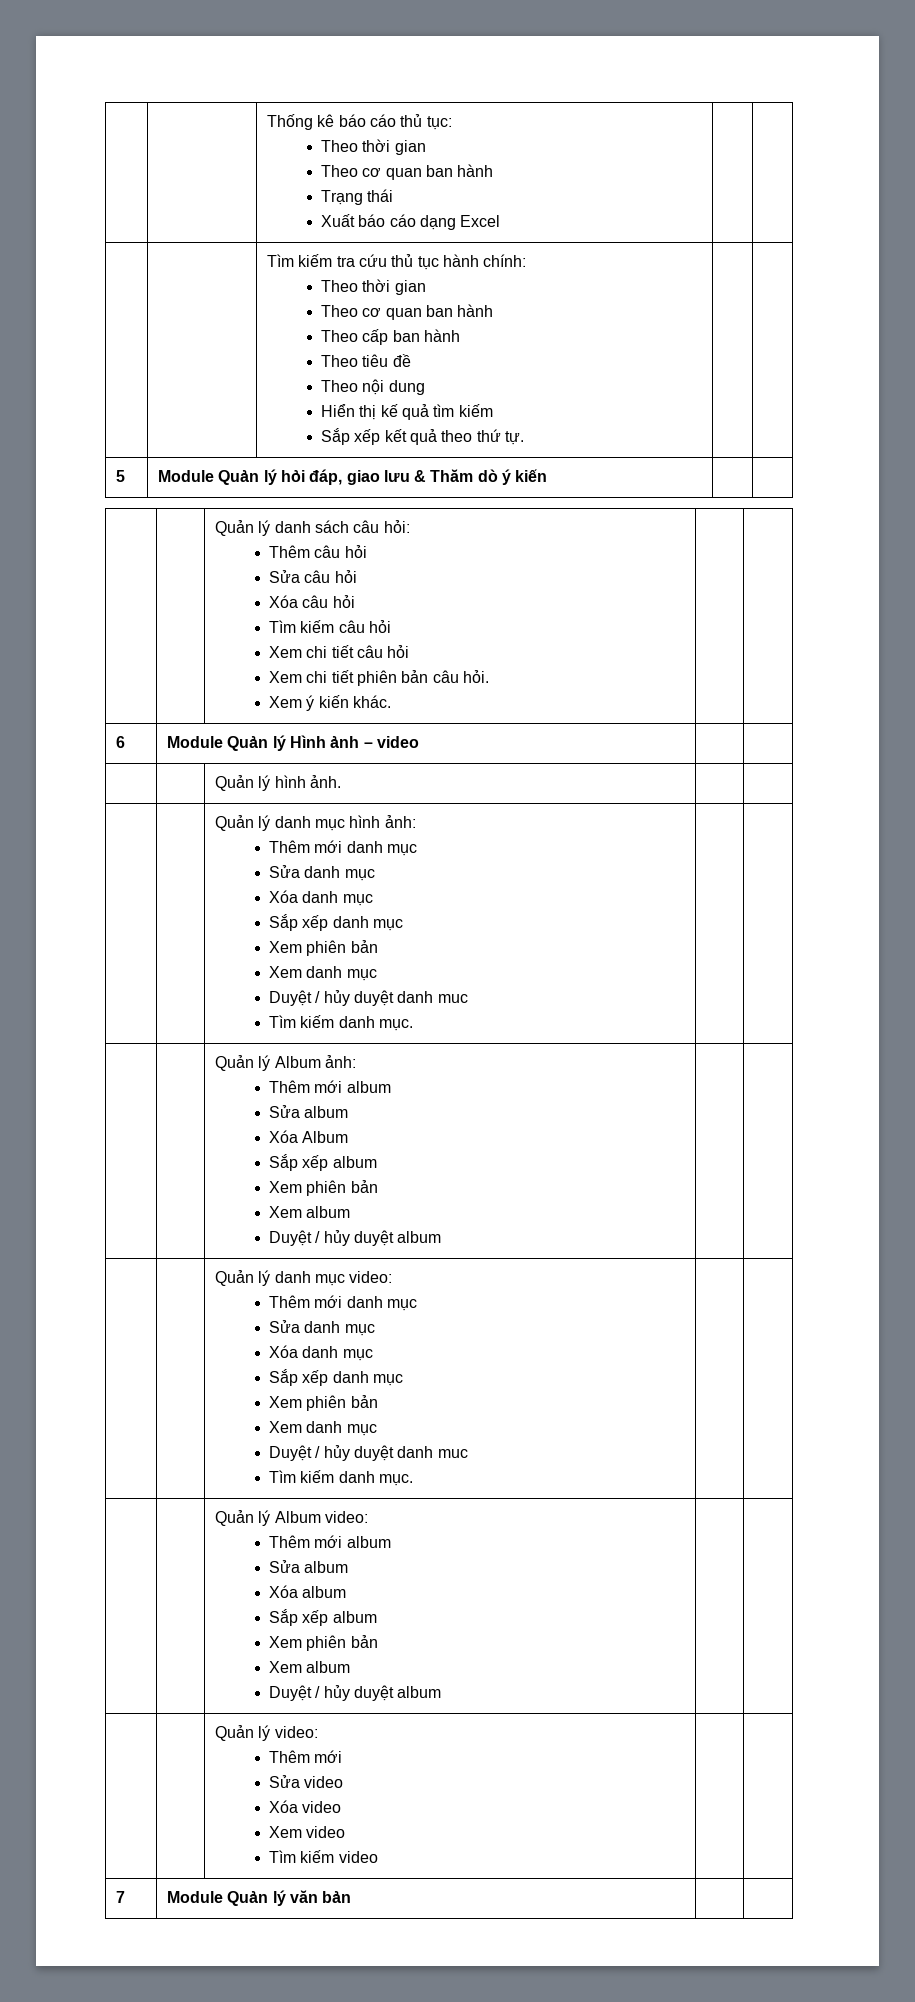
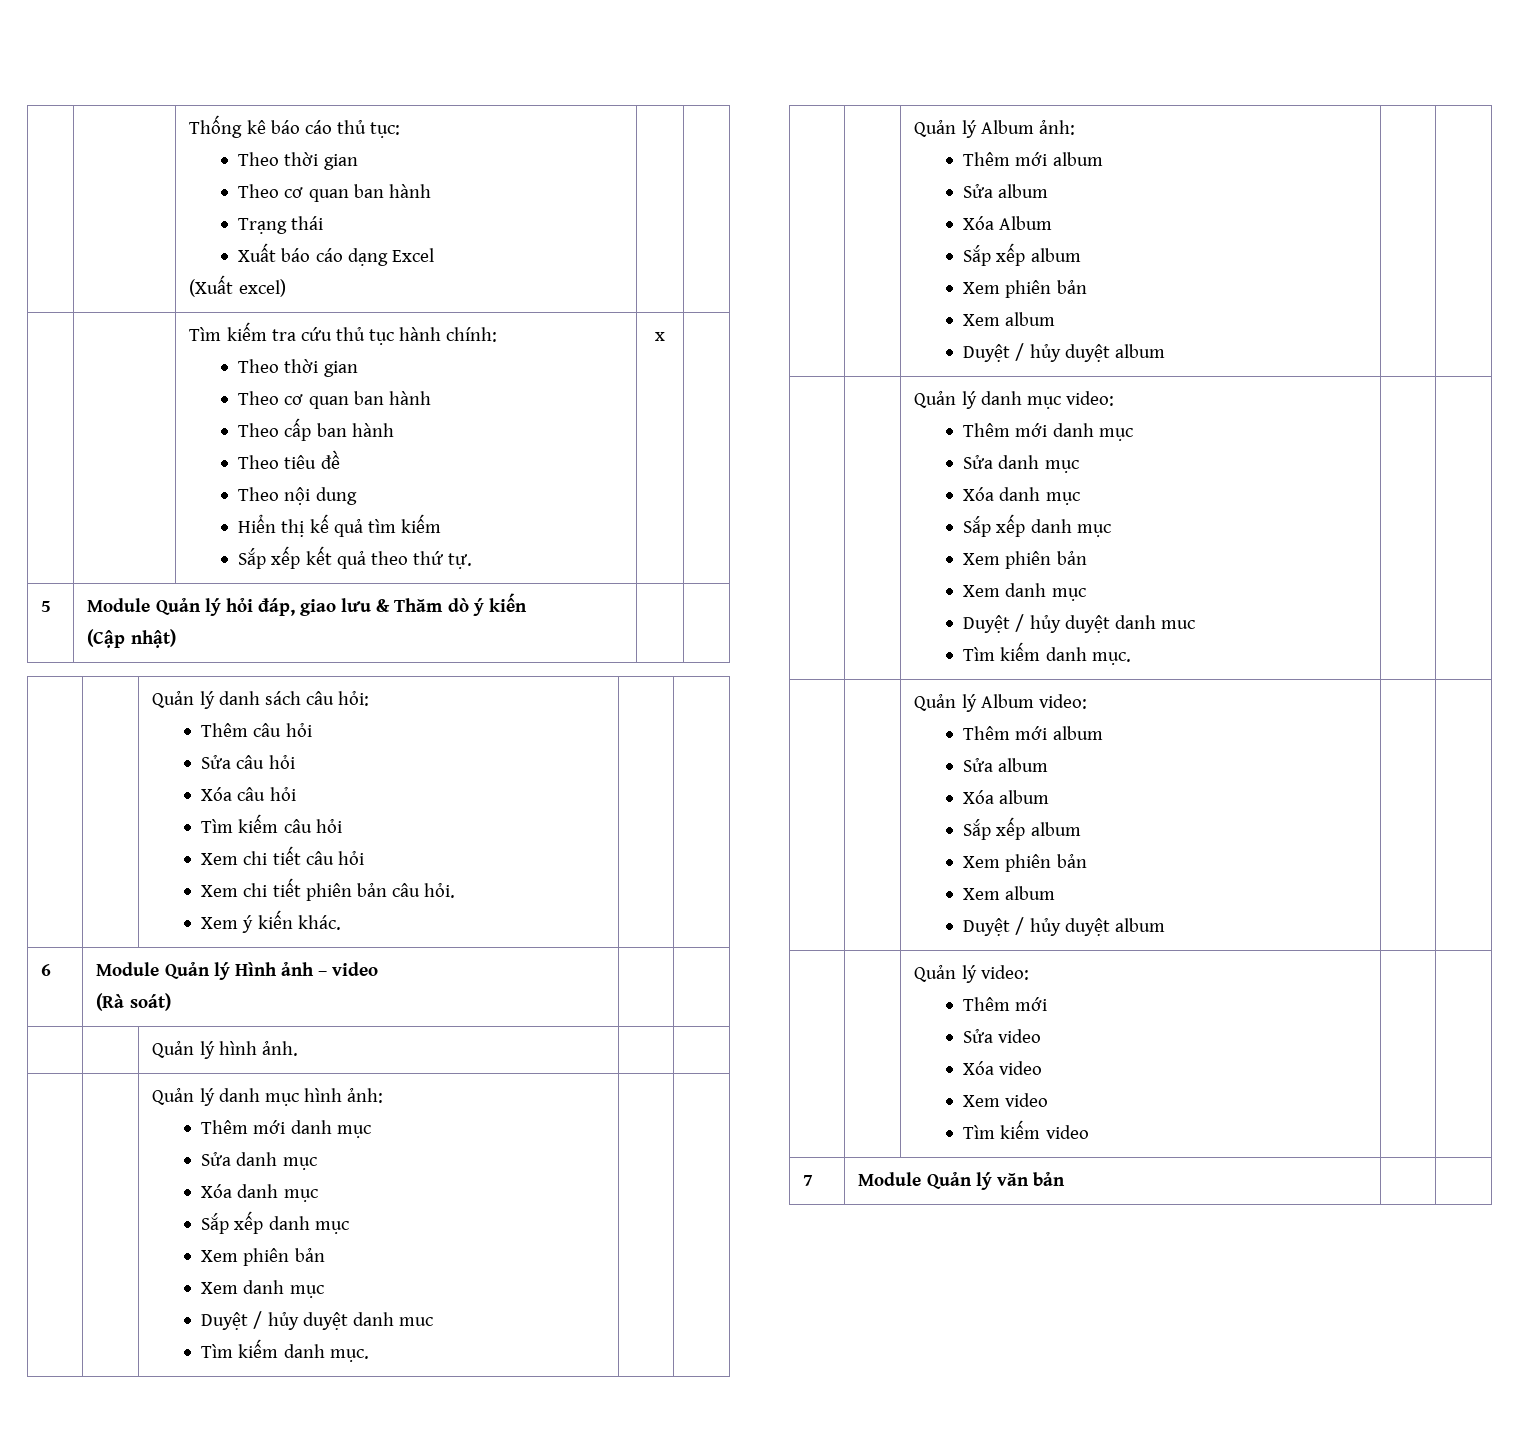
(501, 221) none -> [189,275,286,297] // (Xuất excel)
(525, 438) none -> [655,332,665,341] x
(548, 475) none -> [87,629,176,648] // (Cập nhật)
(419, 742) none -> [96,993,171,1011] // (Rà soát)

